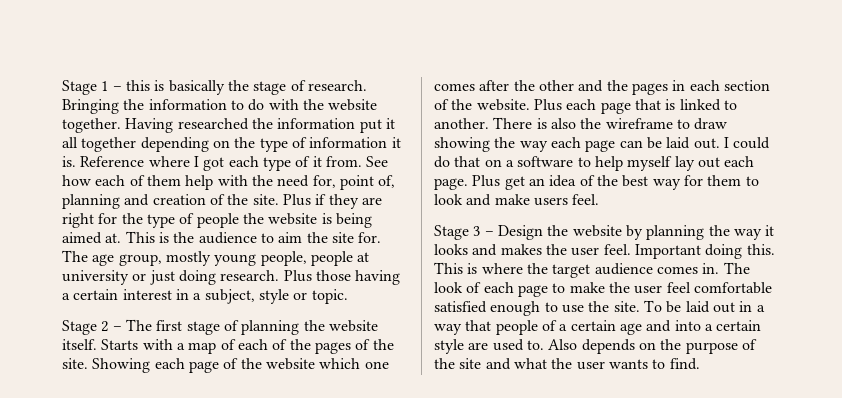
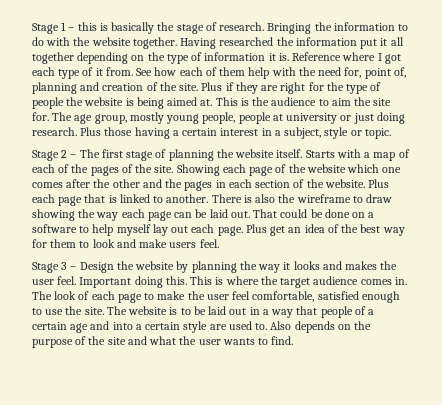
[723,137,771,149] [434,156,481,168] I could do that -> [253,209,350,218] That could be done
[693,282,772,294] comfortable -> [252,291,315,302] comfortable,
[643,300,662,312] To -> [106,306,191,315] The website is to

